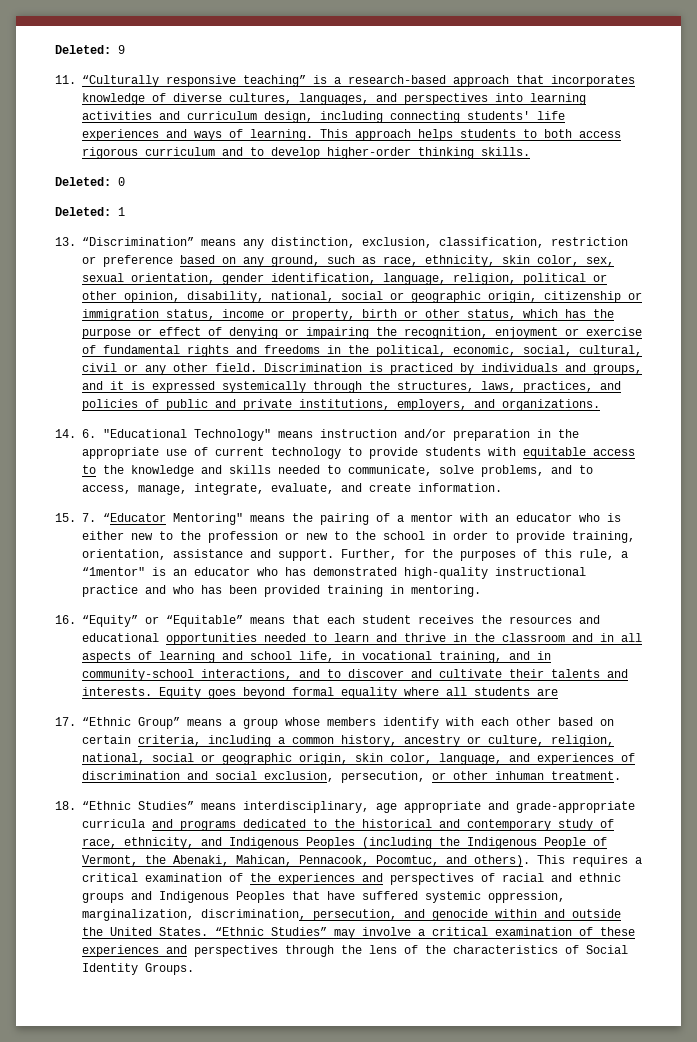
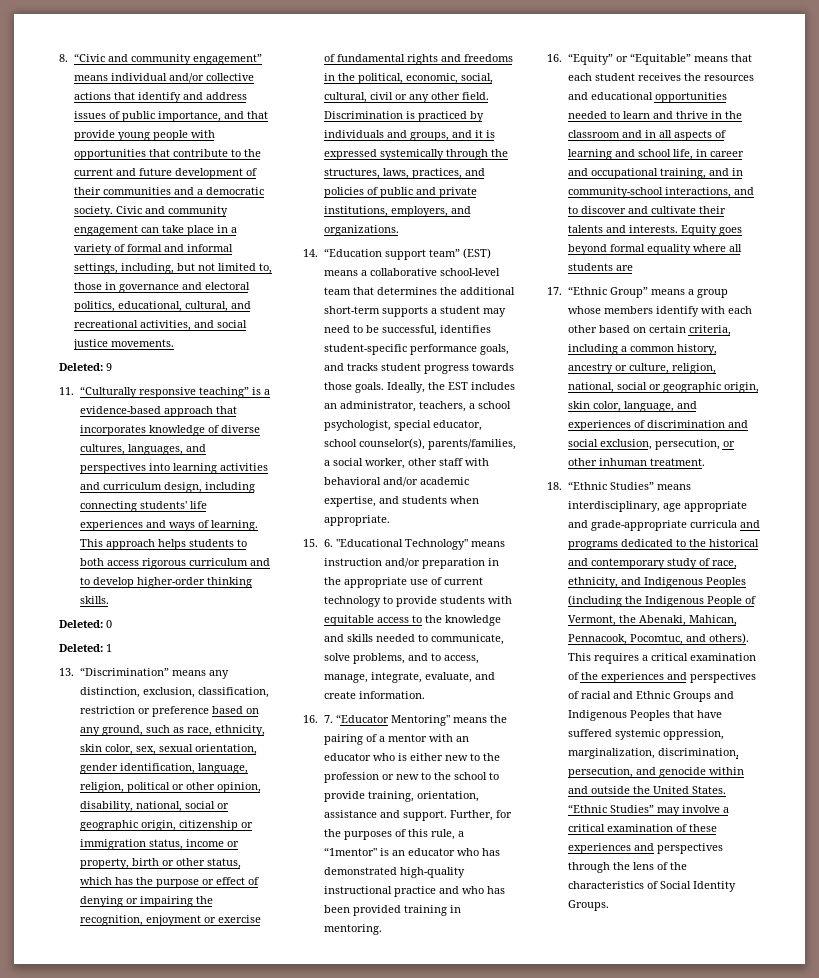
(55, 49) none -> [59,53,262,65] [73,73,254,83] [73,92,247,103] [73,111,268,122] [73,130,215,141] [73,149,261,160] [73,168,257,179] [73,187,264,195] [73,206,228,217] [73,225,237,236] [73,244,233,255] [73,263,272,274] [73,282,250,293] [73,301,251,312] [73,320,247,331] [72,339,174,350] 8. “Civic and community engagement” means individual and/or collective actions that identify and address issues of public importance, and that provide young people with opportunities that contribute to the current and future development of their communities and a democratic society. Civic and community engagement can take place in a variety of formal and informal settings, including, but not limited to, those in governance and electoral politics, educational, cultural, and recreational activities, and social justice movements. //
[348,75,446,84] research-based -> [79,406,161,414] evidence-based
(76, 433) none -> [323,248,491,260] [323,268,500,276] [323,287,515,295] [323,306,506,317] [323,325,491,336] [323,344,509,355] [323,363,514,374] [323,382,515,393] [323,401,511,412] [323,420,482,431] [323,438,516,450] [323,458,489,469] [323,477,469,487] [323,496,479,507] [323,515,390,526] [303,539,318,547] “Education support team” (EST) means a collaborative school-level team that determines the additional short-term supports a student may need to be successful, identifies student-specific performance goals, and tracks student progress towards those goals. Ideally, the EST includes an administrator, teachers, a school psychologist, special educator, school counselor(s), parents/families, a social worker, other staff with behavioral and/or academic expertise, and students when appropriate. // 15.
[55,513,76,522] 15. -> [303,715,318,723] 16.
[432,531,488,540] in order -> (487, 776) none
[362,651,432,660] vocational -> [709,151,744,157] [567,168,658,179] career and occupational
[579,873,621,882] [82,892,124,903] ethnic groups -> [635,691,711,702] Ethnic Groups

